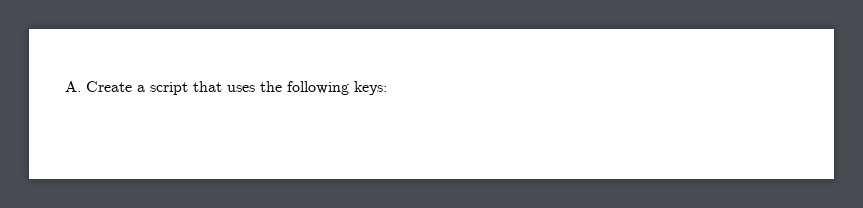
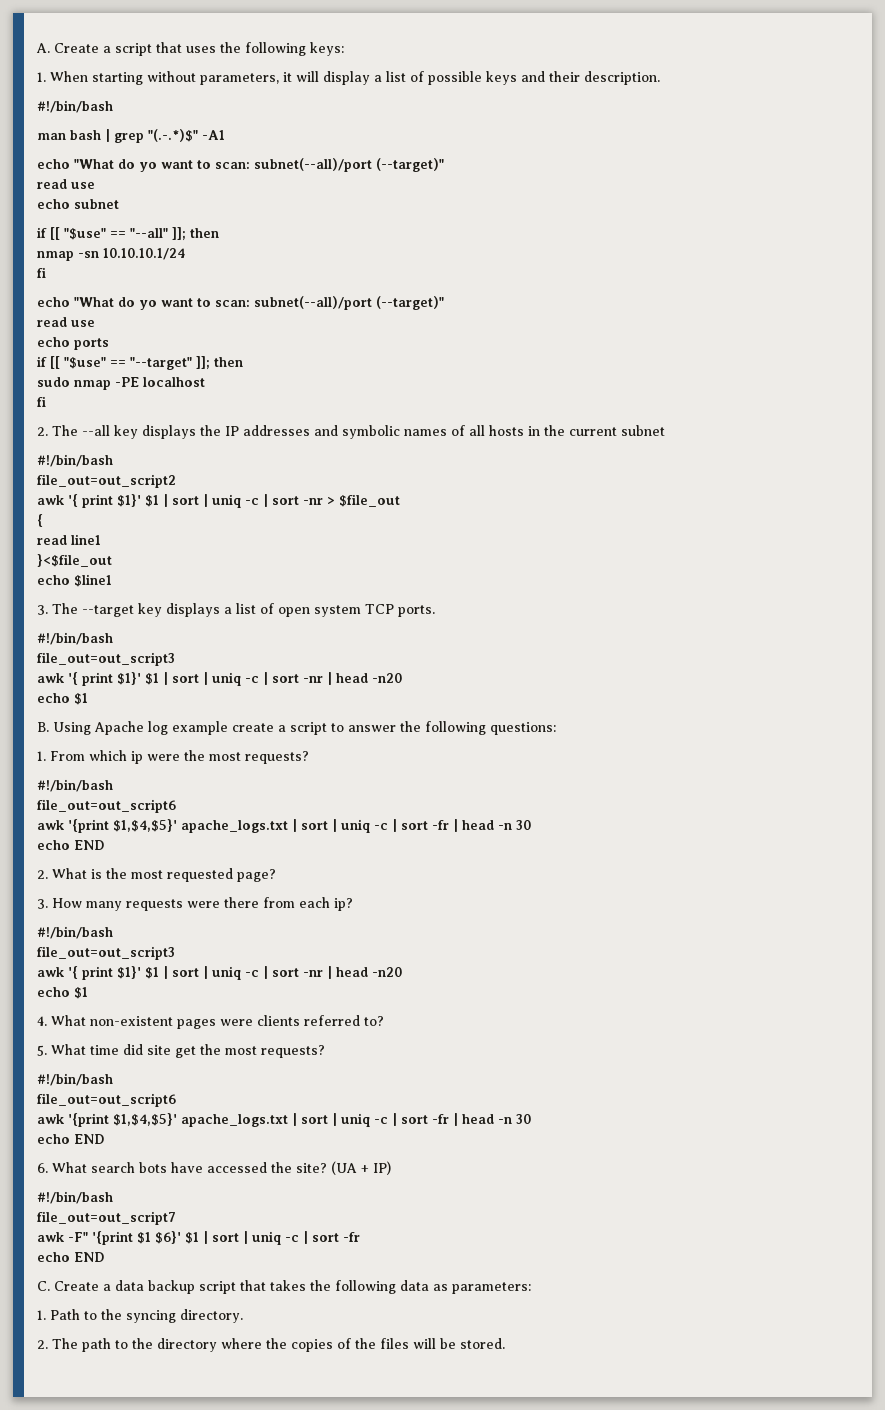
(387, 88) none -> [37,71,660,85] [37,100,113,113] [37,129,225,143] [37,158,444,172] [37,179,95,189] [37,199,119,209] [37,227,219,241] [37,248,185,261] [37,267,46,278] [37,296,444,310] [37,317,95,327] [37,337,109,350] [37,356,243,370] [37,377,205,390] [37,396,46,407] [37,425,665,439] [37,454,113,467] [37,474,176,488] [37,494,400,508] [37,514,43,527] [37,534,101,545] [37,554,112,567] [37,574,112,587] [37,603,435,617] [37,632,113,645] [37,652,175,666] [37,672,402,686] [37,693,88,705] [37,721,556,735] [37,750,309,764] [37,779,113,792] [37,799,176,813] [37,819,531,833] [37,840,104,850] [37,868,276,882] [37,897,353,911] [37,926,113,939] [37,946,175,960] [37,966,402,980] [37,987,88,999] [37,1015,384,1029] [37,1044,325,1058] [37,1073,113,1086] [37,1093,176,1107] [37,1113,531,1127] [37,1134,104,1144] [37,1161,391,1175] [37,1191,113,1204] [37,1211,176,1225] [37,1231,360,1245] [37,1252,104,1262] [37,1280,531,1294] [37,1309,243,1323] [37,1338,505,1352] // 1. When starting without parameters, it will display a list of possible keys and their description. // #!/bin/bash // man bash | grep "(.-.*)$" -A1 // echo "What do yo want to scan: subnet(--all)/port (--target)" // read use // echo subnet // if [[ "$use" == "--all" ]]; then // nmap -sn 10.10.10.1/24 // fi // echo "What do yo want to scan: subnet(--all)/port (--target)" // read use // echo ports // if [[ "$use" == "--target" ]]; then // sudo nmap -PE localhost // fi // 2. The --all key displays the IP addresses and symbolic names of all hosts in the current subnet // #!/bin/bash // file_out=out_script2 // awk '{ print $1}' $1 | sort | uniq -c | sort -nr > $file_out // { // read line1 // }<$file_out // echo $line1 // 3. The --target key displays a list of open system TCP ports. // #!/bin/bash // file_out=out_script3 // awk '{ print $1}' $1 | sort | uniq -c | sort -nr | head -n20 // echo $1 // B. Using Apache log example create a script to answer the following questions: // 1. From which ip were the most requests? // #!/bin/bash // file_out=out_script6 // awk '{print $1,$4,$5}' apache_logs.txt | sort | uniq -c | sort -fr | head -n 30 // echo END // 2. What is the most requested page? // 3. How many requests were there from each ip? // #!/bin/bash // file_out=out_script3 // awk '{ print $1}' $1 | sort | uniq -c | sort -nr | head -n20 // echo $1 // 4. What non-existent pages were clients referred to? // 5. What time did site get the most requests? // #!/bin/bash // file_out=out_script6 // awk '{print $1,$4,$5}' apache_logs.txt | sort | uniq -c | sort -fr | head -n 30 // echo END // 6. What search bots have accessed the site? (UA + IP) // #!/bin/bash // file_out=out_script7 // awk -F" '{print $1 $6}' $1 | sort | uniq -c | sort -fr // echo END // C. Create a data backup script that takes the following data as parameters: // 1. Path to the syncing directory. // 2. The path to the directory where the copies of the files will be stored.

